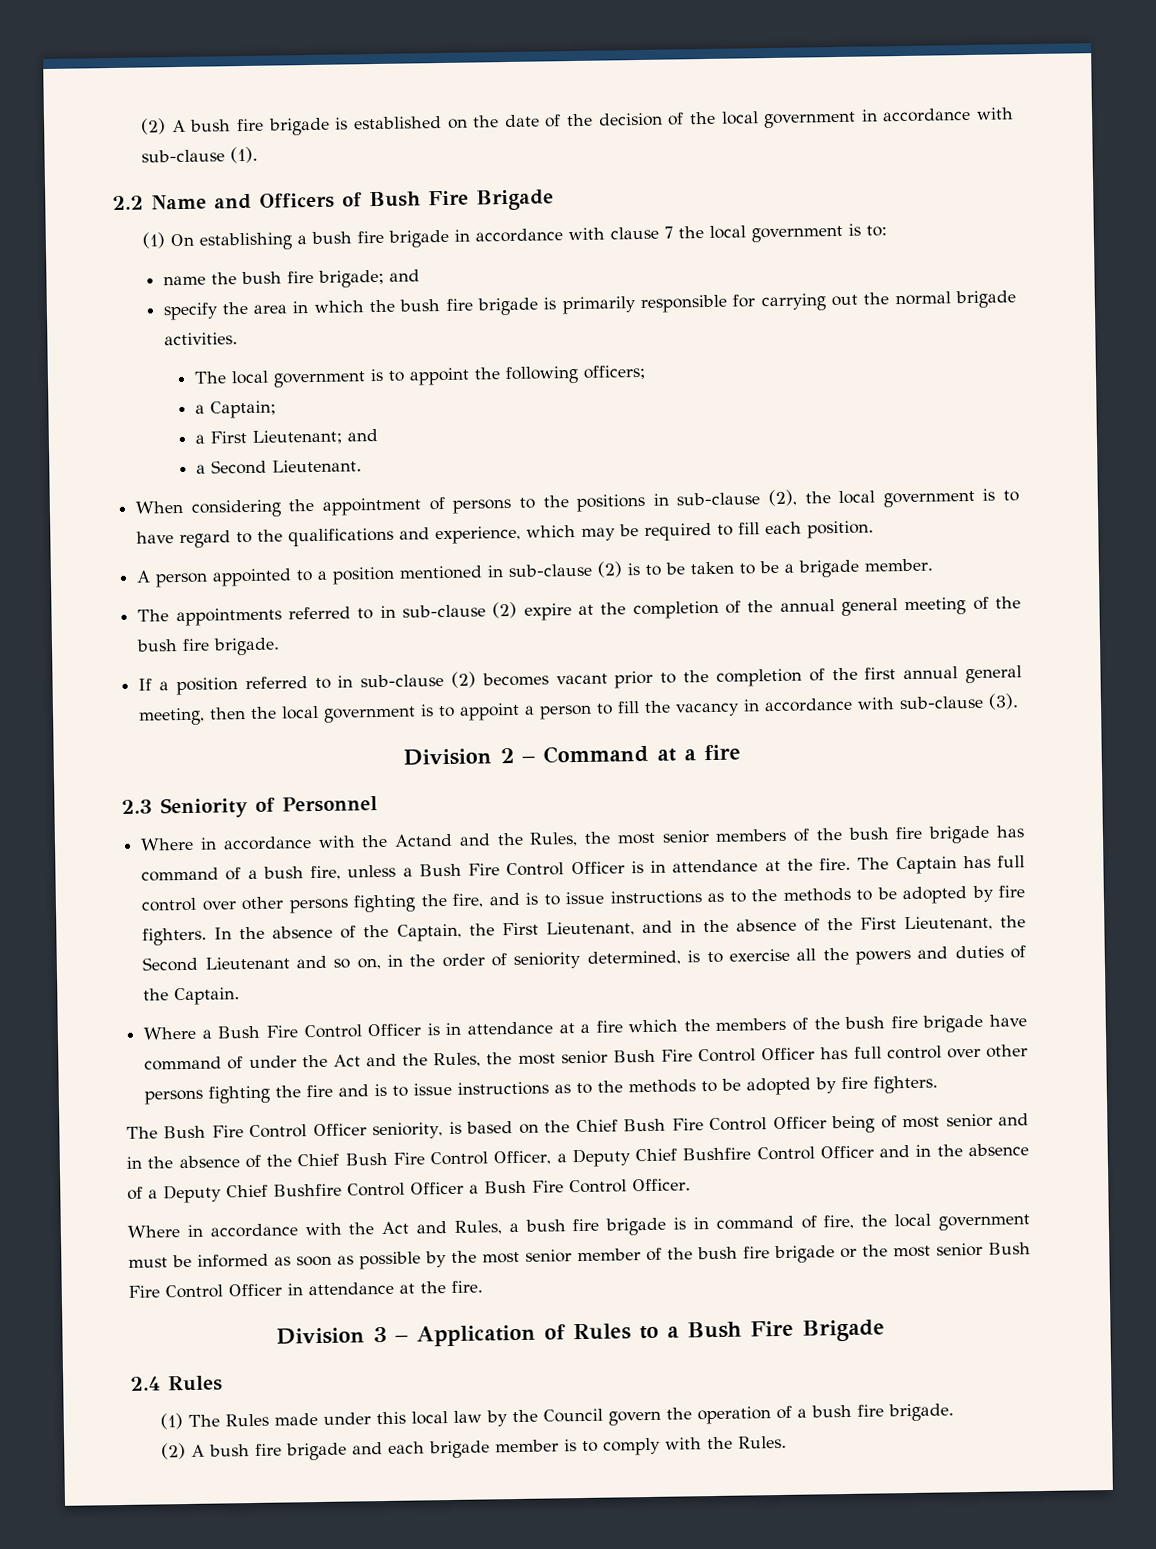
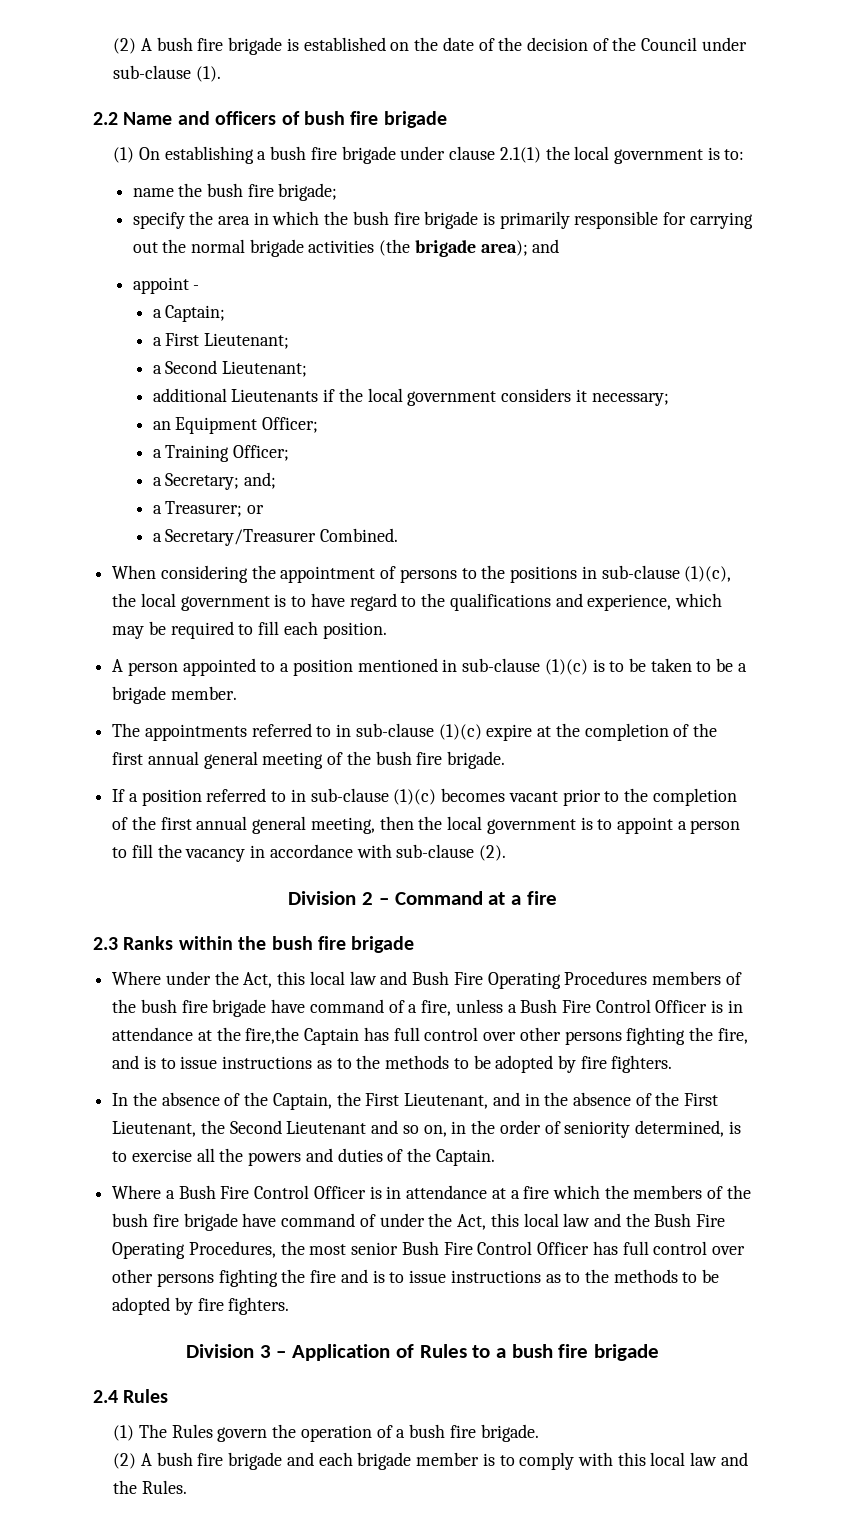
[720,107,1015,129] local government in accordance with -> [641,37,747,51] Council under
[259,189,554,211] Officers of Bush Fire Brigade -> [215,111,447,128] officers of bush fire brigade
[454,226,674,243] in accordance with clause 7 -> [400,146,541,163] under clause 2.1(1)
[388,269,420,282] and -> (338, 192) none
[163,332,238,346] [193,364,646,388] activities. // The local government is to appoint the following officers; -> [308,239,560,257] [132,277,200,294] activities (the brigade area); and // appoint -
[346,429,378,442] and -> (290, 341) none
[271,459,362,473] Lieutenant. -> [222,361,308,377] [152,388,669,406] [152,417,319,434] [152,445,290,462] [152,472,277,490] [152,501,265,517] [152,528,399,546] Lieutenant; // additional Lieutenants if the local government considers it necessary; // an Equipment Officer; // a Training Officer; // a Secretary; and; // a Treasurer; or // a Secretary/Treasurer Combined.
[767,489,797,507] (2), -> [684,566,732,582] (1)(c),
[597,561,624,578] (2) -> [544,659,588,675] (1)(c)
[492,601,518,619] (2) -> [438,724,482,740] (1)(c)
(774, 606) none -> [112,752,144,765] first
[450,671,476,688] (2) -> [393,789,437,805] (1)(c)
[988,693,1020,710] (3). -> [479,845,507,861] (2).
[160,796,378,819] [140,825,1026,851] Seniority of Personnel // Where in accordance with the Actand and the Rules, the most senior members of the bush fire brigade has -> [123,936,415,953] [112,971,742,989] [112,999,306,1017] Ranks within the bush fire brigade // Where under the Act, this local law and Bush Fire Operating Procedures members of the bush fire brigade have
[262,866,304,879] bush -> (418, 1008) none
[819,857,890,871] fire. The -> [245,1027,300,1044] fire,the
(208, 936) none -> (673, 1064) //
[332,1052,482,1068] Act and the Rules, -> [457,1213,726,1230] [112,1241,276,1259] Act, this local law and the Bush Fire Operating Procedures,
[126,1113,1030,1140] [126,1143,1030,1169] [127,1178,691,1204] [127,1213,1031,1238] [128,1242,1031,1270] [128,1280,483,1299] // The Bush Fire Control Officer seniority, is based on the Chief Bush Fire Control Officer being of most senior and in the absence of the Chief Bush Fire Control Officer, a Deputy Chief Bushfire Control Officer and in the absence of a Deputy Chief Bushfire Control Officer a Bush Fire Control Officer. // Where in accordance with the Act and Rules, a bush fire brigade is in command of fire, the local government must be informed as soon as possible by the most senior member of the bush fire brigade or the most senior Bush Fire Control Officer in attendance at the fire. -> (290, 1306) none
[687,1319,885,1342] Bush Fire Brigade -> [511,1344,659,1361] bush fire brigade
[274,1408,604,1427] made under this local law by the Council -> (213, 1431) none
(703, 1443) none -> [617,1452,748,1466] this local law and

